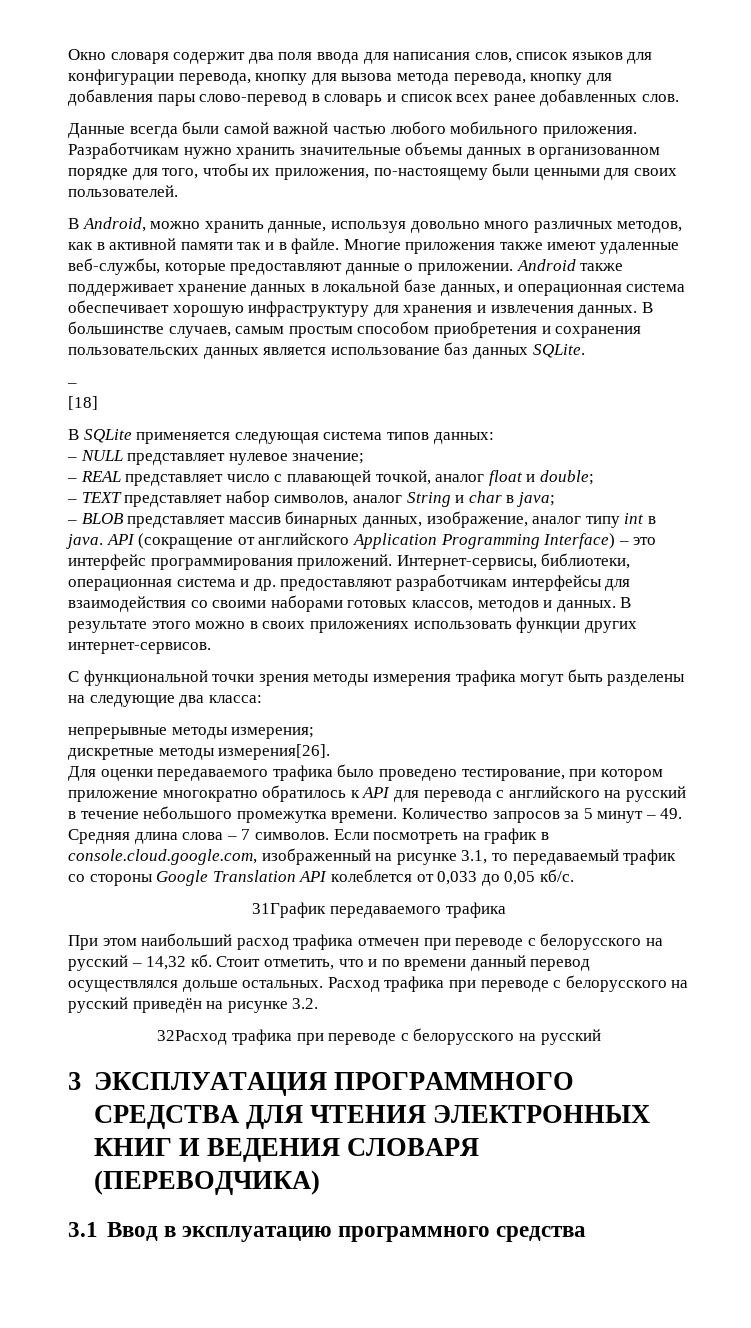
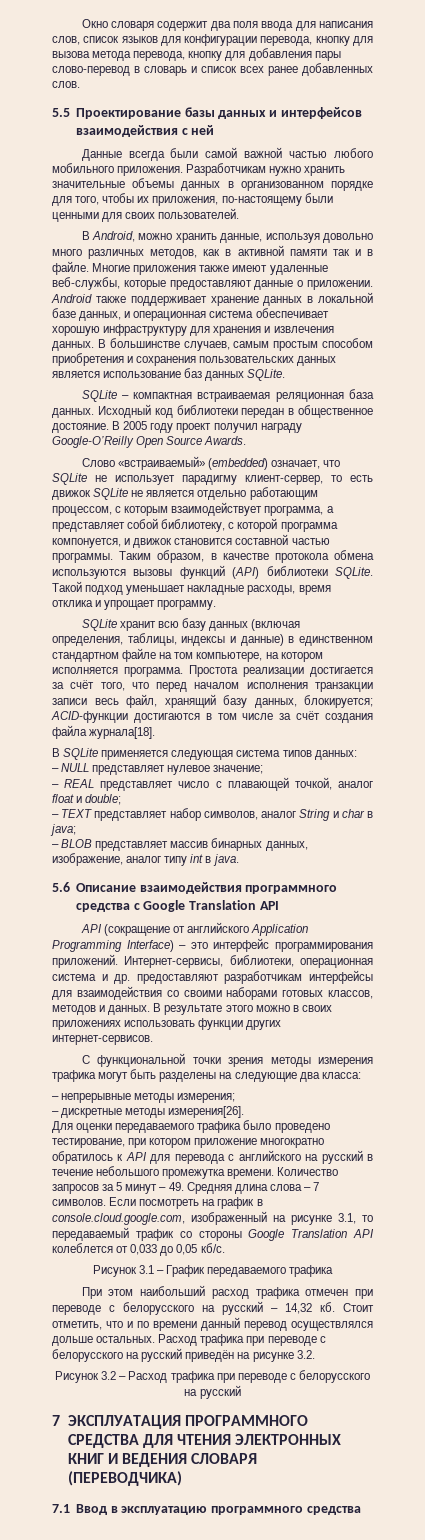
(679, 98) none -> [52,107,362,119] [75,125,215,137] // 5.5 Проектирование базы данных и интерфейсов взаимодействия с ней
[67,383,77,387] [68,396,98,410] – // [18] -> [81,389,374,402] [52,404,373,418] [52,421,302,433] [52,436,247,448] [81,456,341,470] [52,473,373,485] [52,487,318,500] [52,502,334,516] [52,518,338,532] [52,534,330,548] [52,550,374,563] [52,565,373,579] [52,581,331,595] [52,600,217,610] [81,618,301,631] [52,633,373,646] [52,648,323,662] [52,665,373,677] [52,680,373,692] [52,694,373,708] [51,711,373,723] [52,725,156,739] SQLite – компактная встраиваемая реляционная база данных. Исходный код библиотеки передан в общественное достояние. В 2005 году проект получил награду Google-O’Reilly Open Source Awards. // Слово «встраиваемый» (embedded) означает, что SQLite не использует парадигму клиент-сервер, то есть движок SQLite не является отдельно работающим процессом, с которым взаимодействует программа, а представляет собой библиотеку, с которой программа компонуется, и движок становится составной частью программы. Таким образом, в качестве протокола обмена используются вызовы функций (API) библиотеки SQLite. Такой подход уменьшает накладные расходы, время отклика и упрощает программу. // SQLite хранит всю базу данных (включая определения, таблицы, индексы и данные) в единственном стандартном файле на том компьютере, на котором исполняется программа. Простота реализации достигается за счёт того, что перед началом исполнения транзакции записи весь файл, хранящий базу данных, блокируется; ACID-функции достигаются в том числе за счёт создания файла журнала[18].
(103, 541) none -> [52,882,338,894] [75,900,279,912] // 5.6 Описание взаимодействия программного средства с Google Translation API //
(262, 699) none -> [52,1096,59,1100] –
(315, 733) none -> [52,1111,59,1115] –
[252,902,327,918] 31График -> [92,1265,206,1277] Рисунок 3.1 – График
[157,1030,228,1045] 32Расход -> [55,1371,168,1383] Рисунок 3.2 – Расход
[68,1072,81,1090] 3 -> [52,1415,60,1426] 7
[68,1222,98,1237] 3.1 -> [52,1504,70,1513] 7.1

